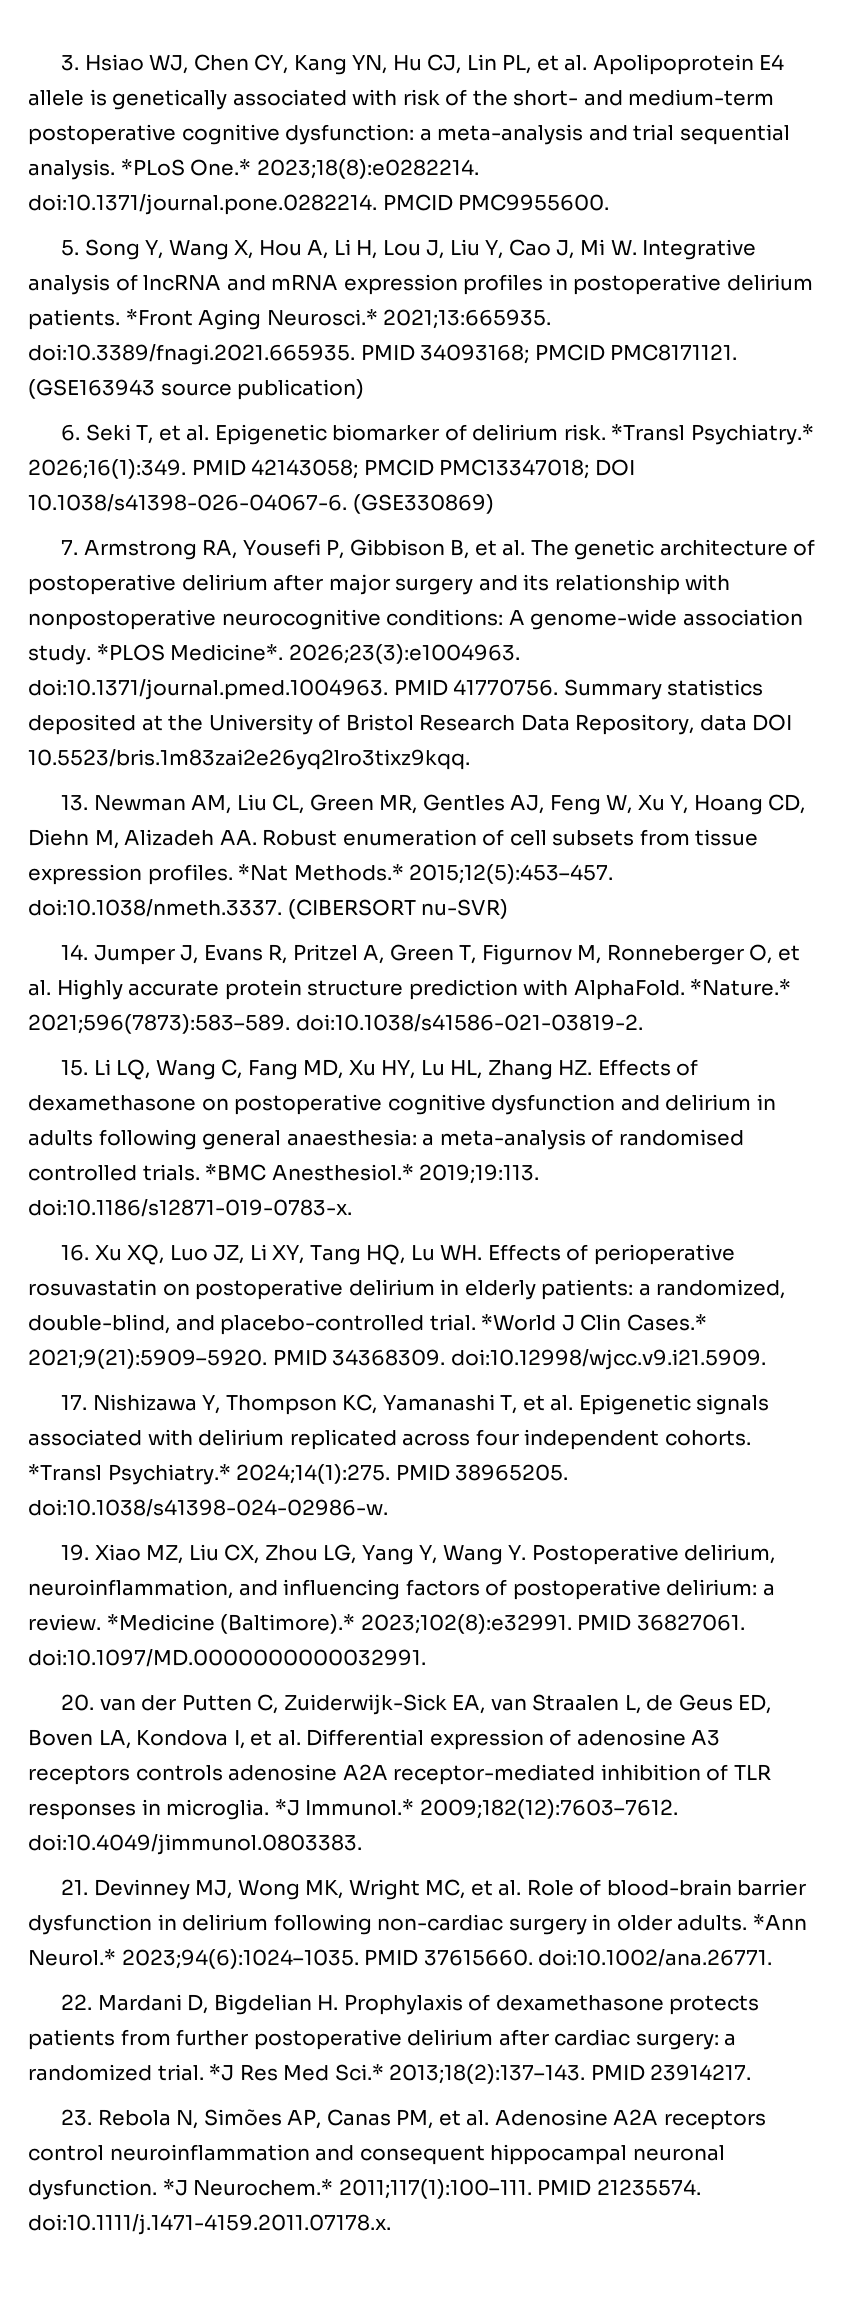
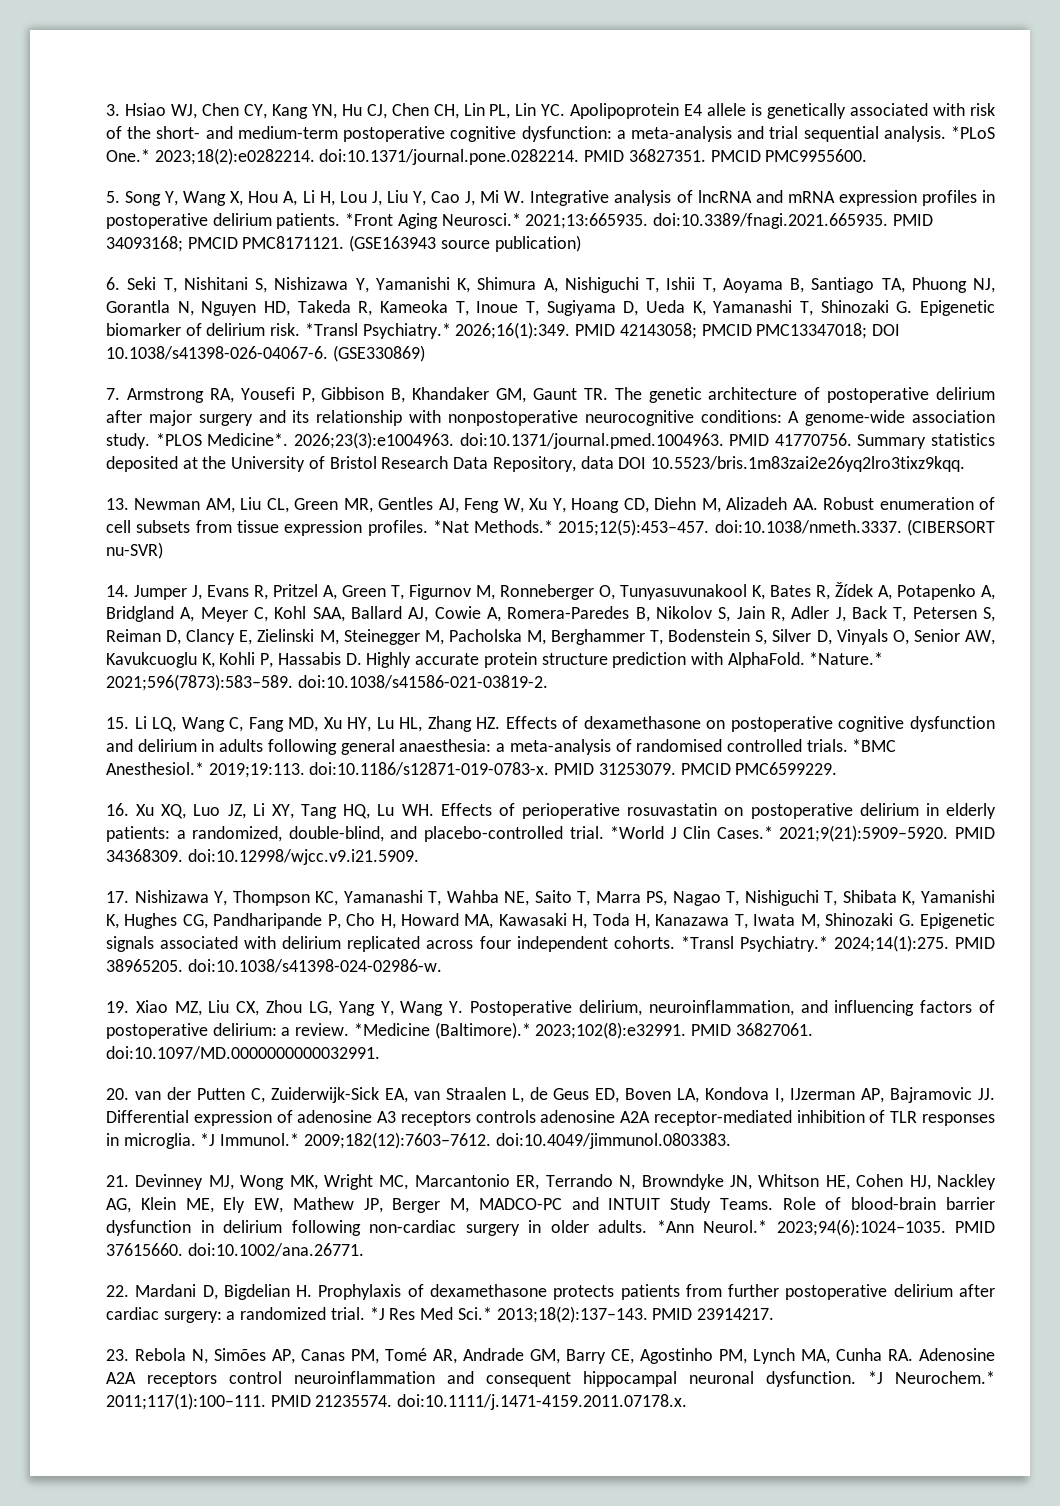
[466,54,588,74] Lin PL, et al. -> [391,103,566,119] Chen CH, Lin PL, Lin YC.
[256,159,479,179] [28,194,377,215] 2023;18(8):e0282214. doi:10.1371/journal.pone.0282214. -> [154,148,706,165] 2023;18(2):e0282214. doi:10.1371/journal.pone.0282214. PMID 36827351.
[158,425,210,441] et al. -> [183,277,995,293] [106,300,913,316] Nishitani S, Nishizawa Y, Yamanishi K, Shimura A, Nishiguchi T, Ishii T, Aoyama B, Santiago TA, Phuong NJ, Gorantla N, Nguyen HD, Takeda R, Kameoka T, Inoue T, Sugiyama D, Ueda K, Yamanashi T, Shinozaki G.
[474,540,526,556] et al. -> [412,387,608,403] Khandaker GM, Gaunt TR.
[777,945,800,961] [28,980,51,996] et al. -> [620,582,995,600] [106,606,996,622] [106,629,995,645] [106,652,362,668] Tunyasuvunakool K, Bates R, Žídek A, Potapenko A, Bridgland A, Meyer C, Kohl SAA, Ballard AJ, Cowie A, Romera-Paredes B, Nikolov S, Jain R, Adler J, Back T, Petersen S, Reiman D, Clancy E, Zielinski M, Steinegger M, Pacholska M, Berghammer T, Bodenstein S, Silver D, Vinyals O, Senior AW, Kavukcuoglu K, Kohli P, Hassabis D.
(352, 1208) none -> [554,762,838,775] PMID 31253079. PMCID PMC6599229.
[522,1395,574,1411] et al. -> [446,890,995,906] [106,913,915,929] Wahba NE, Saito T, Marra PS, Nagao T, Nishiguchi T, Shibata K, Yamanishi K, Hughes CG, Pandharipande P, Cho H, Howard MA, Kawasaki H, Toda H, Kanazawa T, Iwata M, Shinozaki G.
[250,1730,301,1746] et al. -> [790,1087,996,1103] IJzerman AP, Bajramovic JJ.
[470,1880,522,1896] et al. -> [414,1174,996,1190] [106,1197,773,1213] Marcantonio ER, Terrando N, Browndyke JN, Whitson HE, Cohen HJ, Nackley AG, Klein ME, Ely EW, Mathew JP, Berger M, MADCO-PC and INTUIT Study Teams.
[438,2110,490,2126] et al. -> [385,1348,913,1364] Tomé AR, Andrade GM, Barry CE, Agostinho PM, Lynch MA, Cunha RA.

